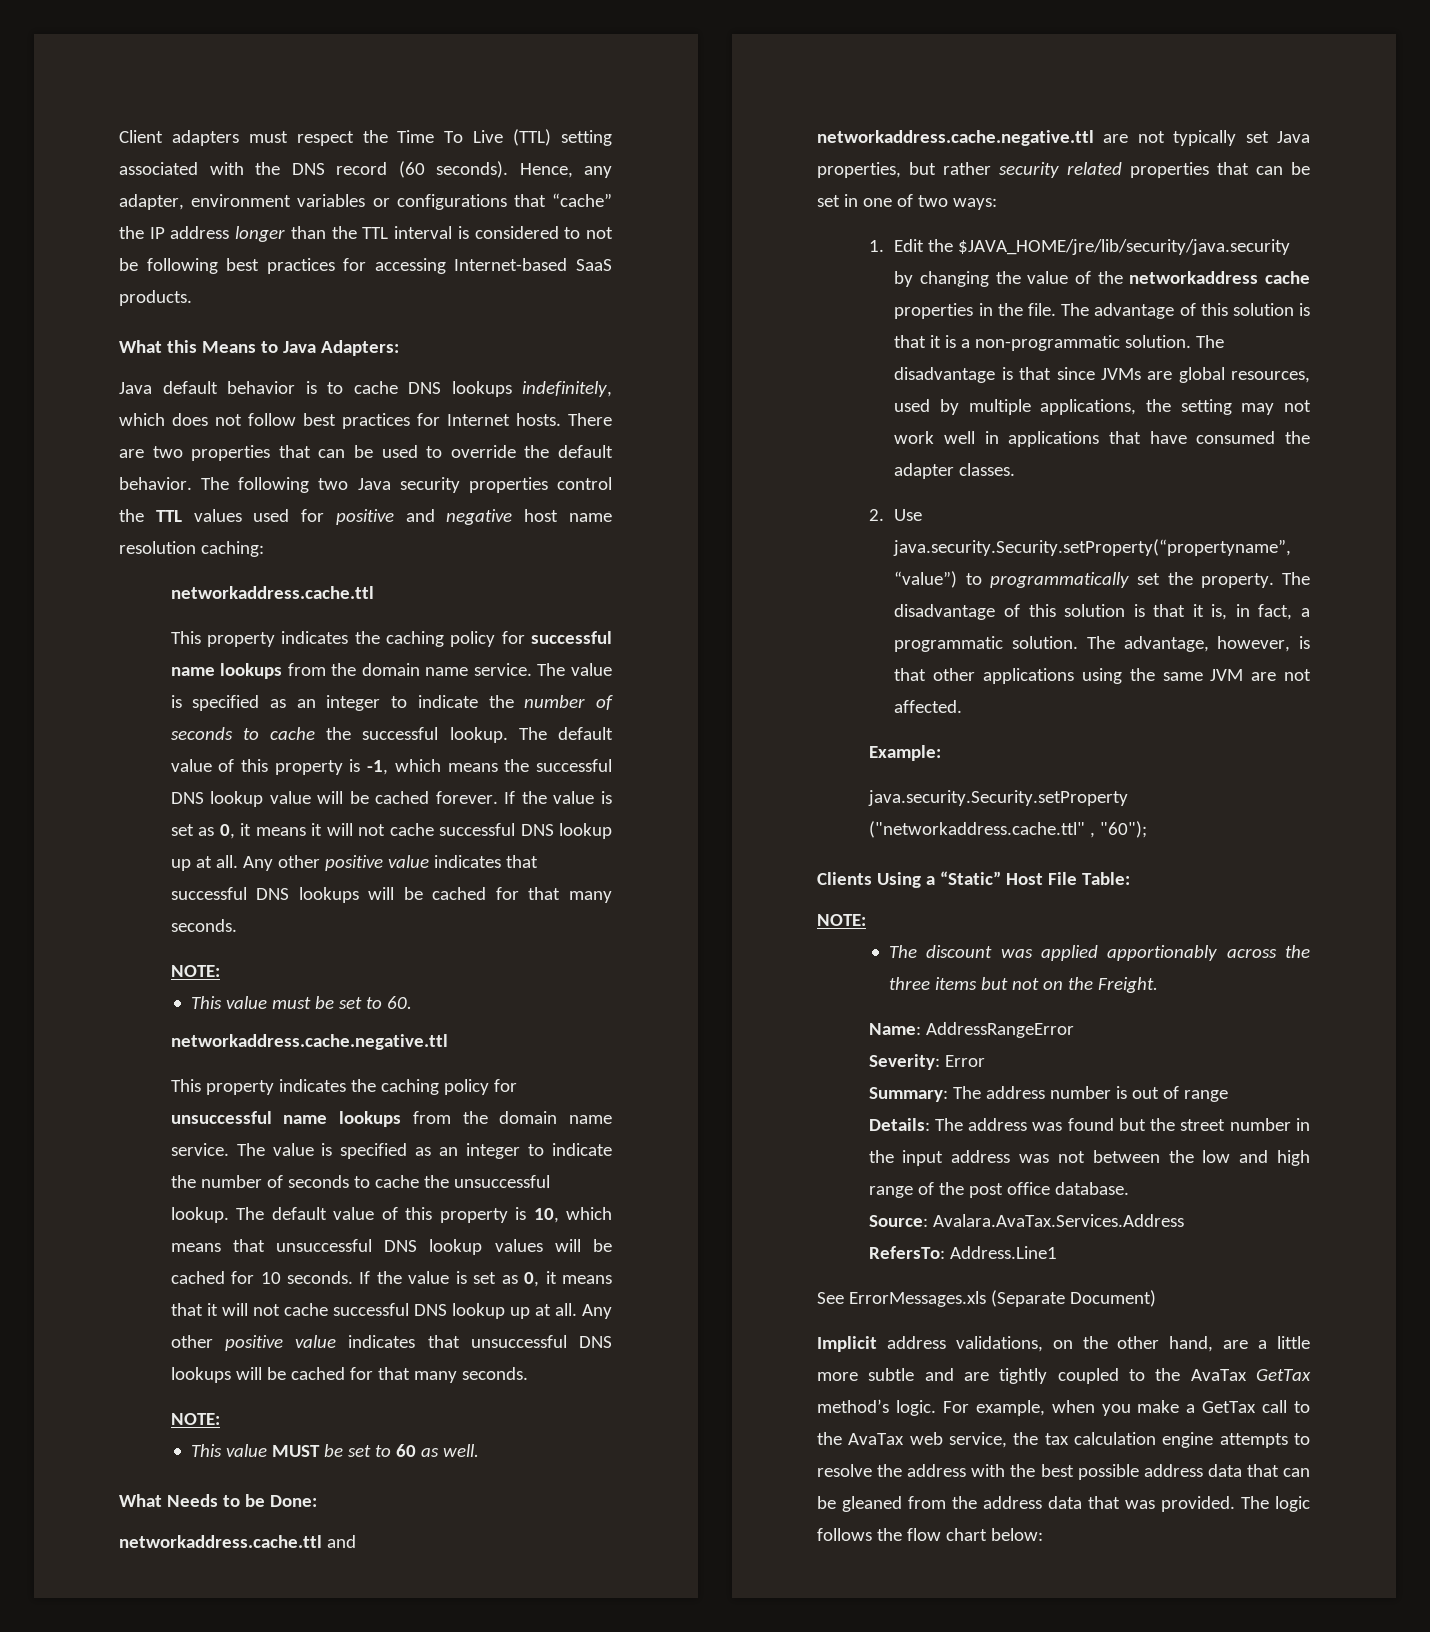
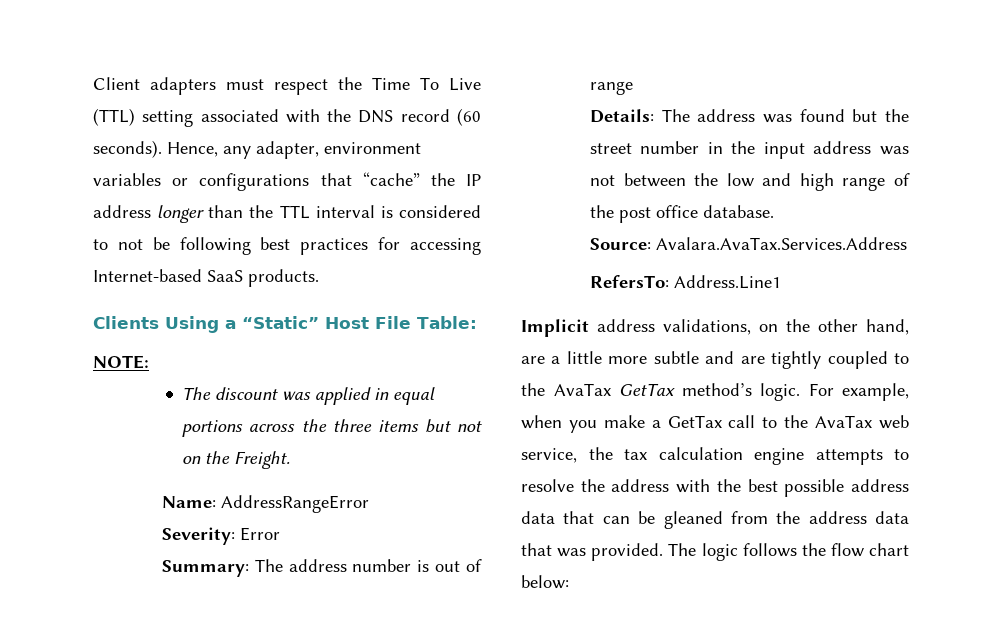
[119,340,399,356] [119,381,612,397] [119,413,612,429] [119,445,613,461] [119,477,612,493] [119,509,612,525] [119,541,264,557] [170,586,374,599] [170,631,612,647] [170,663,612,679] [170,695,613,711] [170,727,613,743] [170,759,612,775] [170,791,612,807] [170,823,612,839] [170,855,538,871] [170,887,612,903] [170,919,237,932] [170,965,220,977] [191,996,412,1009] [170,1034,448,1050] [170,1079,517,1095] [170,1111,612,1127] [170,1143,612,1159] [170,1175,550,1188] [170,1207,612,1223] [170,1239,612,1255] [170,1271,612,1287] [170,1303,612,1319] [170,1335,612,1351] [170,1367,528,1383] [170,1413,220,1425] [191,1444,479,1457] [119,1494,317,1507] [119,1535,356,1548] [817,130,1310,146] [817,162,1310,178] [817,194,997,210] [868,239,1291,255] [894,271,1310,287] [894,303,1310,319] [894,335,1225,351] [894,367,1310,383] [894,399,1311,415] [894,431,1310,447] [894,463,1016,479] [868,509,923,521] [893,539,1292,556] [894,571,1310,588] [894,604,1310,620] [894,636,1310,652] [894,668,1311,684] [894,700,963,713] [868,745,941,761] [867,790,1128,806] [868,821,1147,838] // What this Means to Java Adapters: // Java default behavior is to cache DNS lookups indefinitely, which does not follow best practices for Internet hosts. There are two properties that can be used to override the default behavior. The following two Java security properties control the TTL values used for positive and negative host name resolution caching: // networkaddress.cache.ttl // This property indicates the caching policy for successful name lookups from the domain name service. The value is specified as an integer to indicate the number of seconds to cache the successful lookup. The default value of this property is -1, which means the successful DNS lookup value will be cached forever. If the value is set as 0, it means it will not cache successful DNS lookup up at all. Any other positive value indicates that successful DNS lookups will be cached for that many seconds. // NOTE: // This value must be set to 60. // networkaddress.cache.negative.ttl // This property indicates the caching policy for unsuccessful name lookups from the domain name service. The value is specified as an integer to indicate the number of seconds to cache the unsuccessful lookup. The default value of this property is 10, which means that unsuccessful DNS lookup values will be cached for 10 seconds. If the value is set as 0, it means that it will not cache successful DNS lookup up at all. Any other positive value indicates that unsuccessful DNS lookups will be cached for that many seconds. // NOTE: // This value MUST be set to 60 as well. // What Needs to be Done: // networkaddress.cache.ttl and networkaddress.cache.negative.ttl are not typically set Java properties, but rather security related properties that can be set in one of two ways: // 1. Edit the $JAVA_HOME/jre/lib/security/java.security by changing the value of the networkaddress cache properties in the file. The advantage of this solution is that it is a non-programmatic solution. The disadvantage is that since JVMs are global resources, used by multiple applications, the setting may not work well in applications that have consumed the adapter classes. // 2. Use java.security.Security.setProperty(“propertyname”, “value”) to programmatically set the property. The disadvantage of this solution is that it is, in fact, a programmatic solution. The advantage, however, is that other applications using the same JVM are not affected. // Example: // java.security.Security.setProperty ("networkaddress.cache.ttl" , "60"); -> (319, 278) none
[1107,945,1218,961] apportionably -> [374,387,436,405] [182,420,244,437] in equal portions
[817,1290,1156,1307] // See ErrorMessages.xls (Separate Document) -> (781, 282) none

